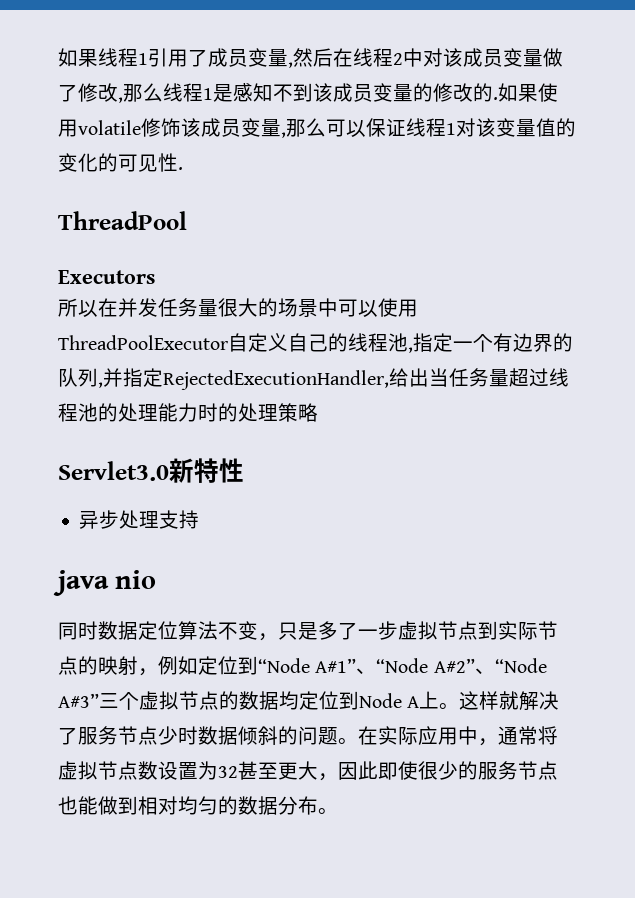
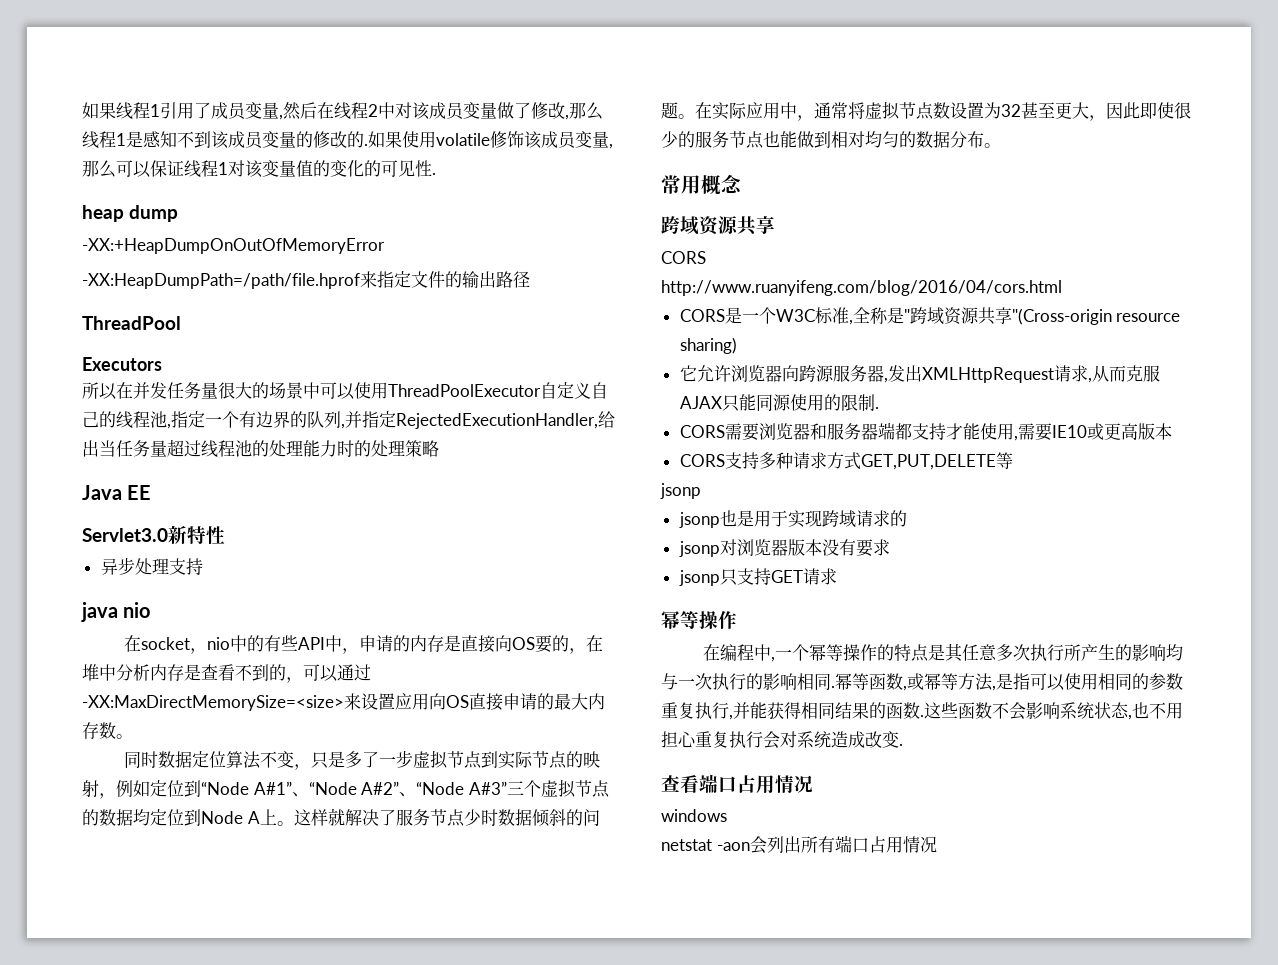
(183, 168) none -> [82,205,178,222] [82,238,385,254] [82,271,530,289] // heap dump // -XX:+HeapDumpOnOutOfMemoryError // -XX:HeapDumpPath=/path/file.hprof来指定文件的输出路径
(318, 412) none -> [82,485,152,500] // Java EE
(157, 579) none -> [124,635,604,654] [82,664,371,683] [82,693,605,711] [82,722,133,739] // 在socket，nio中的有些API中，申请的内存是直接向OS要的，在堆中分析内存是查看不到的，可以通过-XX:MaxDirectMemorySize=<size>来设置应用向OS直接申请的最大内存数。
(338, 811) none -> [661,174,742,195] [661,216,775,235] [661,251,706,264] [661,280,1062,296] [679,307,1181,325] [679,337,737,354] [679,365,1160,383] [679,394,879,412] [679,422,1172,441] [679,452,1013,470] [660,483,701,499] [678,510,907,528] [678,539,890,557] [678,568,837,586] [661,611,737,629] [703,643,1184,662] [661,673,1183,691] [661,702,1183,720] [661,731,903,749] [661,774,813,794] [661,809,727,822] [661,835,937,854] // 常用概念 // 跨域资源共享 // CORS // http://www.ruanyifeng.com/blog/2016/04/cors.html // CORS是一个W3C标准,全称是"跨域资源共享"(Cross-origin resource sharing) // 它允许浏览器向跨源服务器,发出XMLHttpRequest请求,从而克服AJAX只能同源使用的限制. // CORS需要浏览器和服务器端都支持才能使用,需要IE10或更高版本 // CORS支持多种请求方式GET,PUT,DELETE等 // jsonp // jsonp也是用于实现跨域请求的 // jsonp对浏览器版本没有要求 // jsonp只支持GET请求 // 幂等操作 // 在编程中,一个幂等操作的特点是其任意多次执行所产生的影响均与一次执行的影响相同.幂等函数,或幂等方法,是指可以使用相同的参数重复执行,并能获得相同结果的函数.这些函数不会影响系统状态,也不用担心重复执行会对系统造成改变. // 查看端口占用情况 // windows // netstat -aon会列出所有端口占用情况

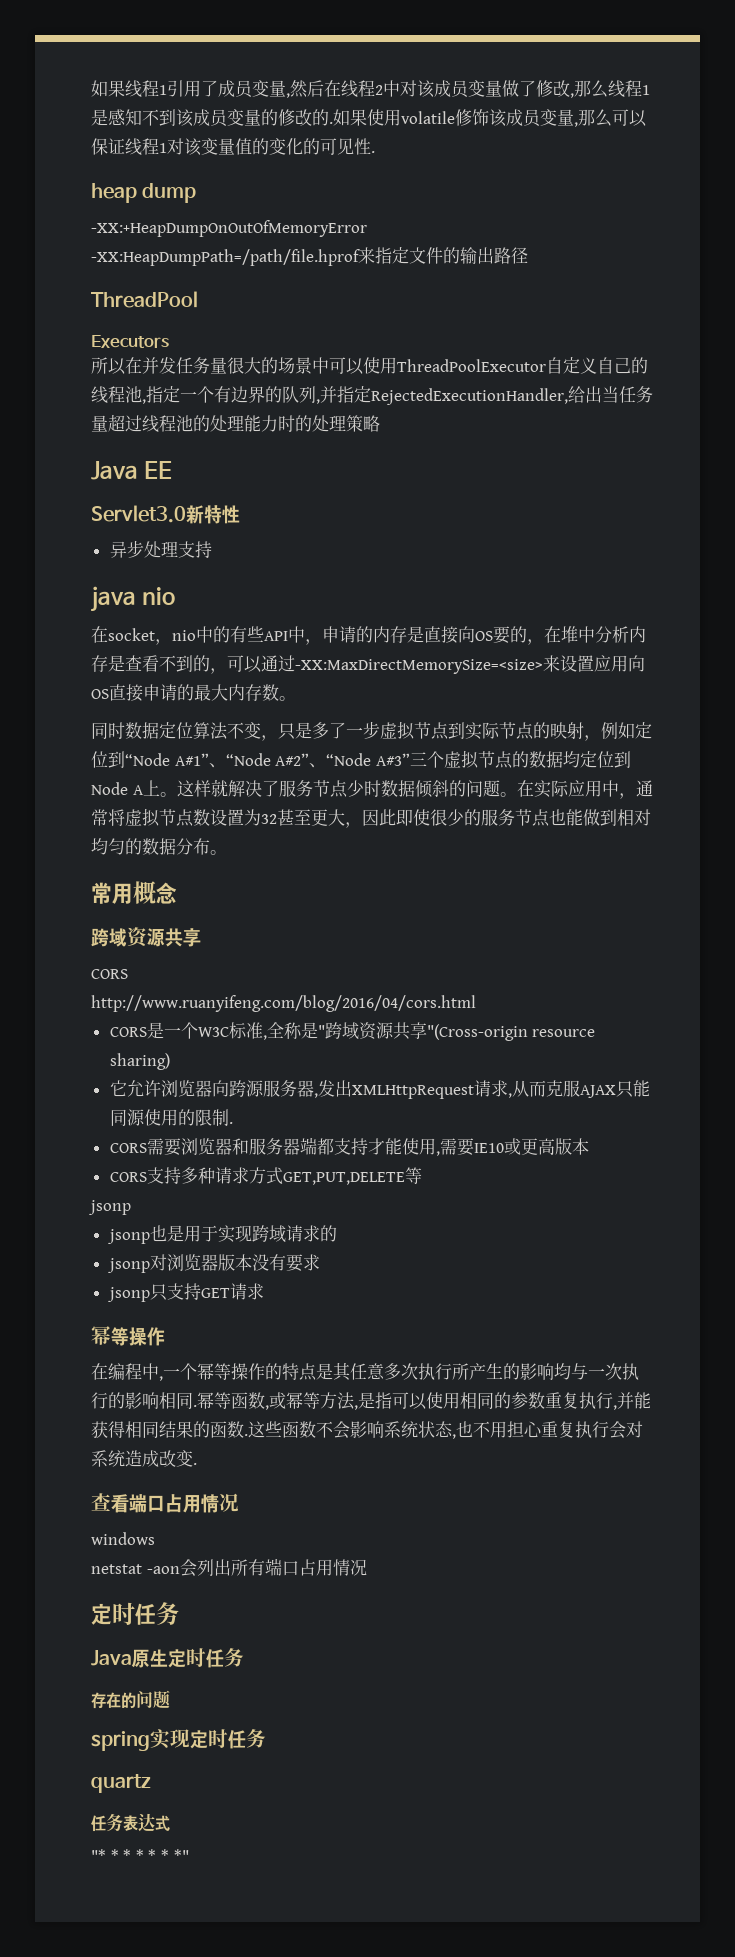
(937, 844) none -> [91,1602,179,1625] [91,1648,244,1668] [91,1690,170,1709] [91,1729,266,1751] [91,1774,151,1793] [91,1813,170,1832] [91,1849,189,1862] // 定时任务 // Java原生定时任务 // 存在的问题 // spring实现定时任务 // quartz // 任务表达式 // "* * * * * * *"

